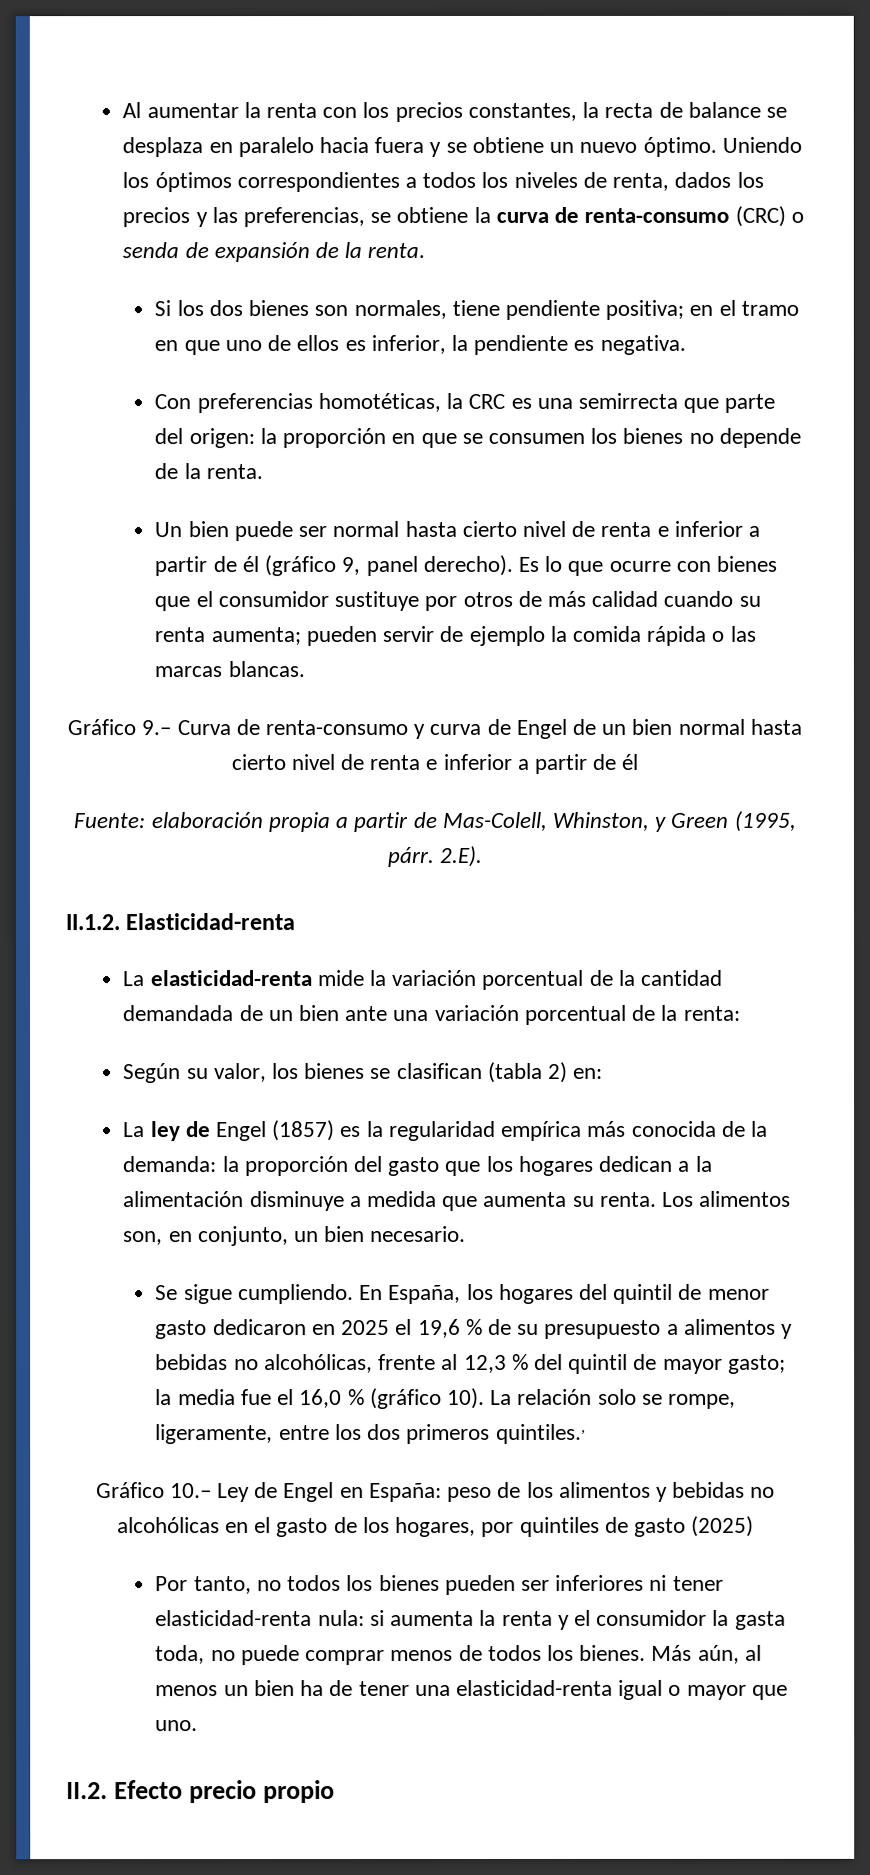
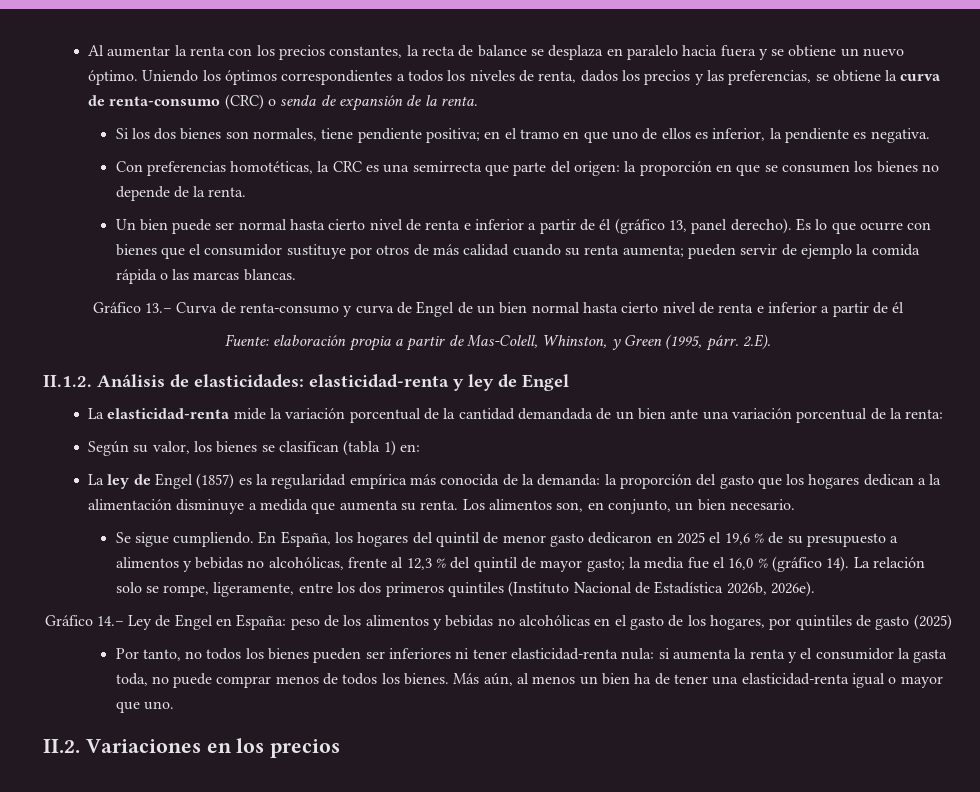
[341,557,361,576] 9, -> [668,220,687,232] 13,
[141,720,172,736] 9.– -> [145,303,173,313] 13.–
[125,913,296,931] Elasticidad-renta -> [97,374,569,391] Análisis de elasticidades: elasticidad-renta y ley de Engel
[548,1061,569,1083] 2) -> [383,440,396,456] 1)
[446,1387,485,1409] 10). -> [826,556,850,572] 14).
[495,1423,586,1444] [95,1482,212,1499] quintiles., // Gráfico 10.– -> [448,581,816,597] [44,615,124,626] quintiles (Instituto Nacional de Estadística 2026b, 2026e). // Gráfico 14.–
[113,1780,335,1804] Efecto precio propio -> [85,738,341,758] Variaciones en los precios

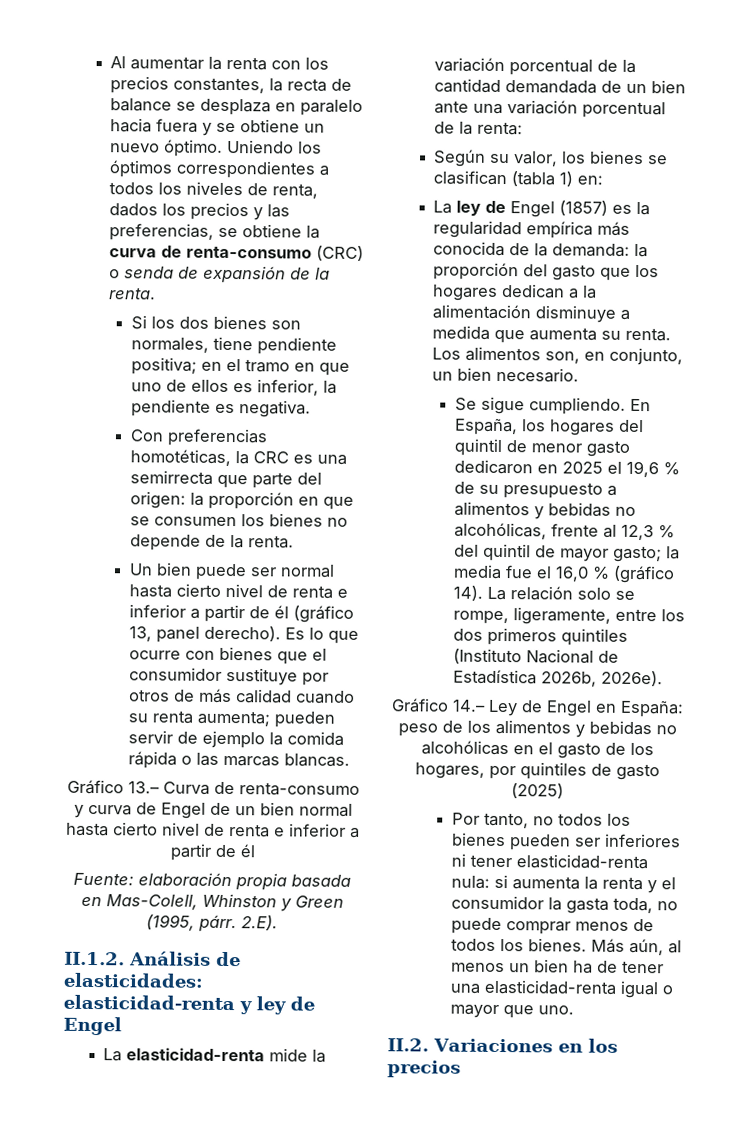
[395,335,608,351] a partir de Mas-Colell, Whinston, -> [291,874,351,887] [80,893,277,910] basada en Mas-Colell, Whinston

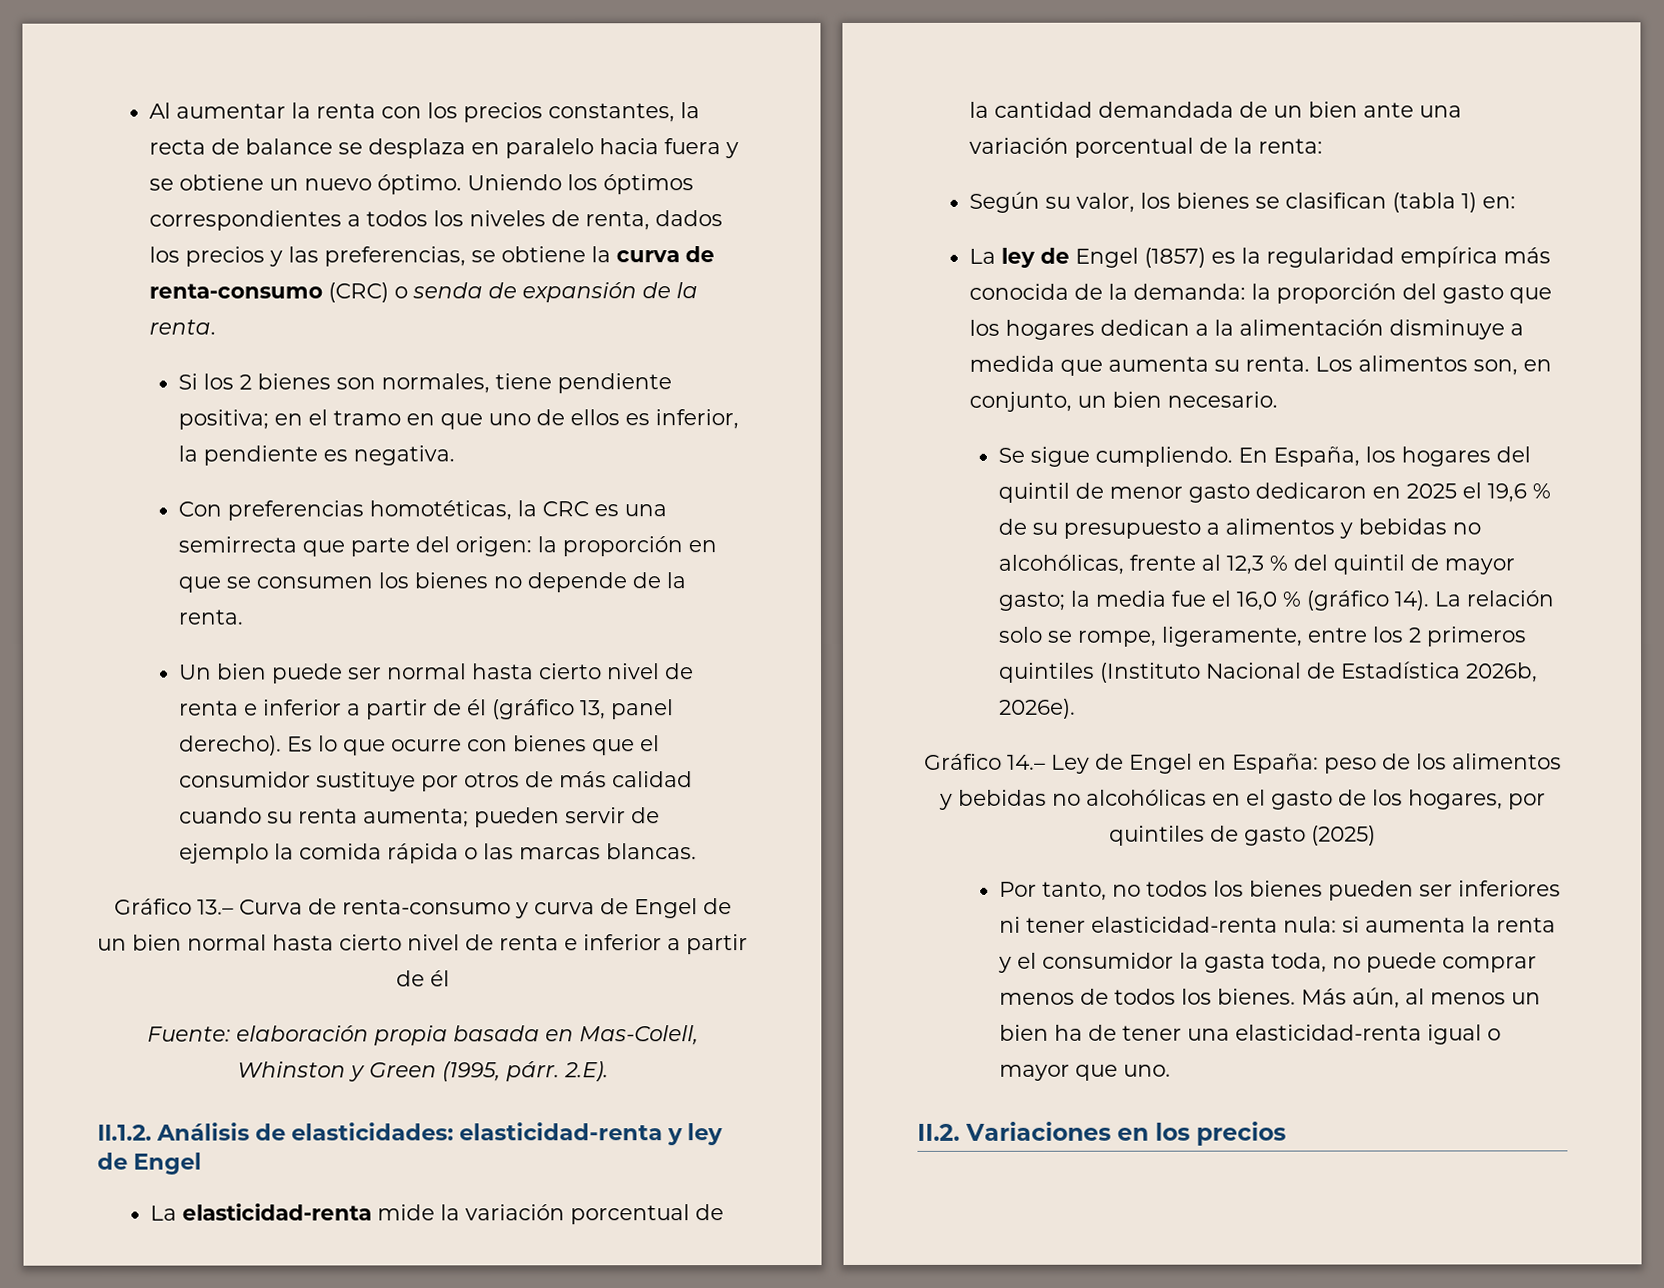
[178,316,209,329] dos -> [239,374,253,390] 2
[452,628,483,641] dos -> [1408,627,1422,643] 2

